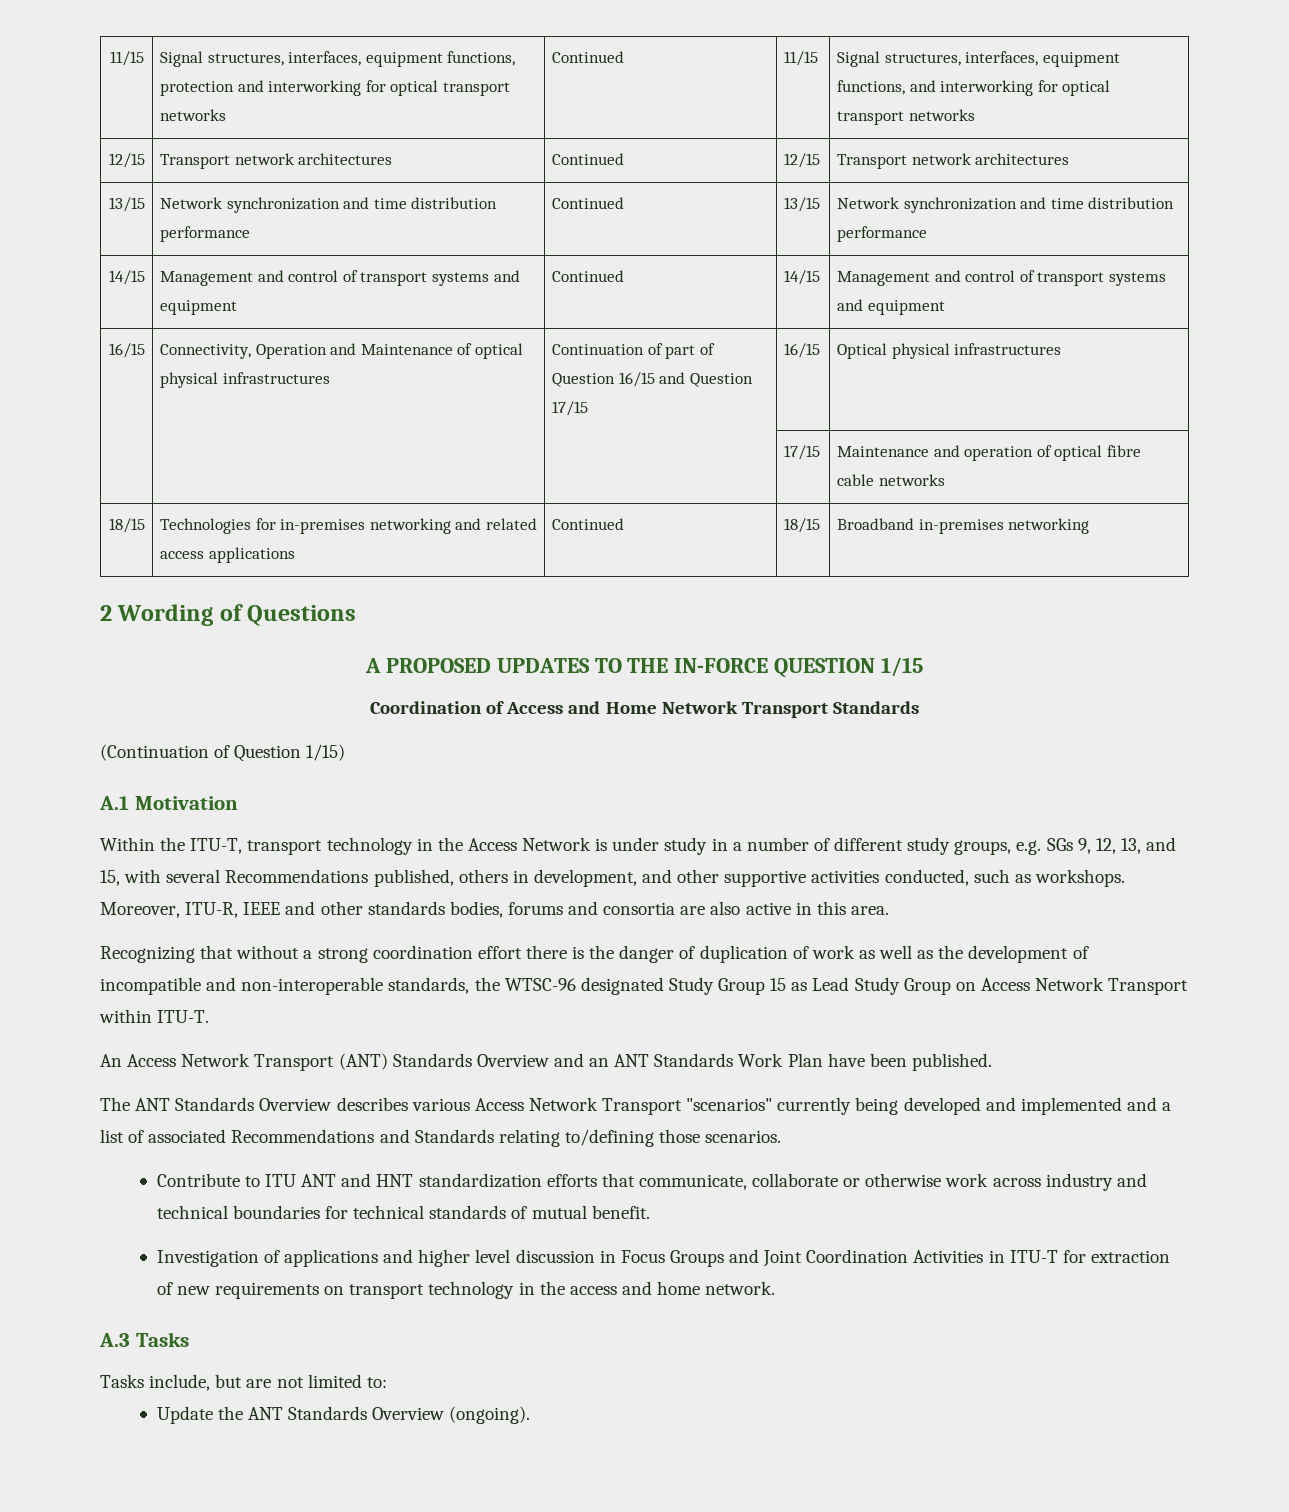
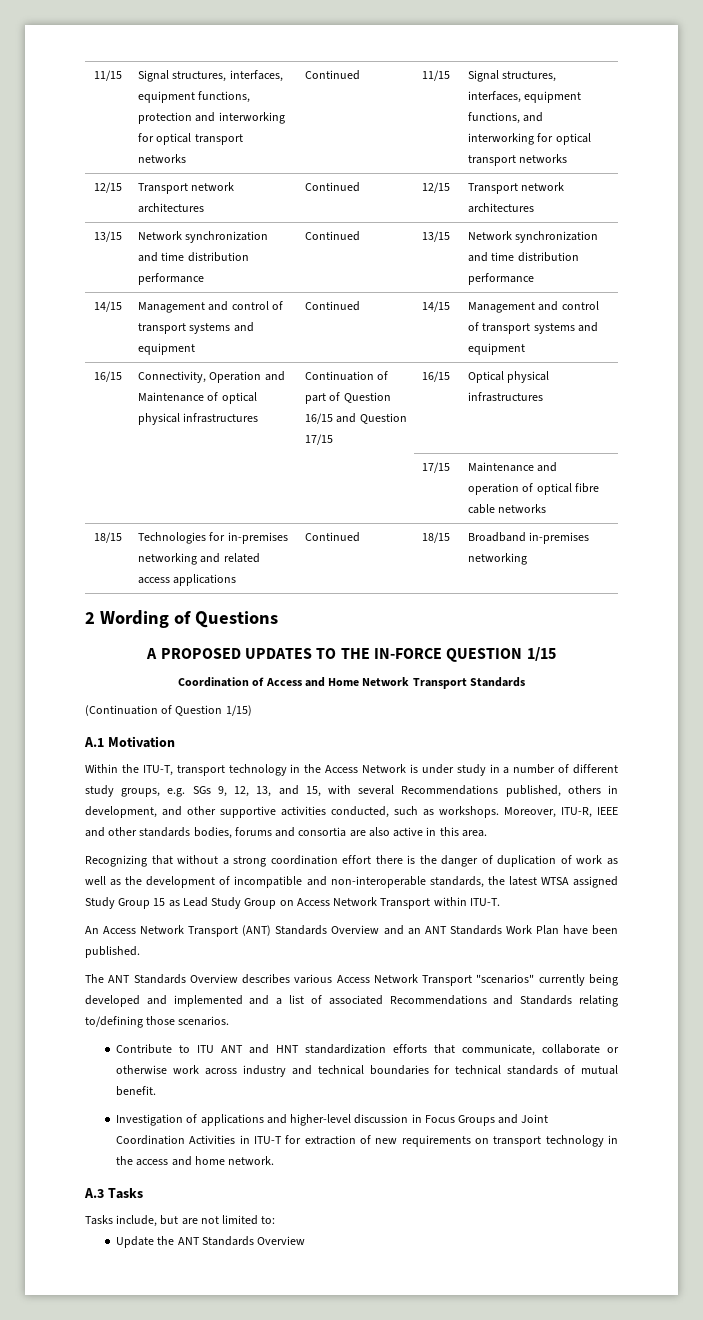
[504,977,664,995] WTSC-96 designated -> [508,876,618,888] latest WTSA assigned
[418,1249,511,1267] higher level -> [290,1114,352,1126] higher-level
[449,1406,531,1424] (ongoing). -> (306, 1240) none

